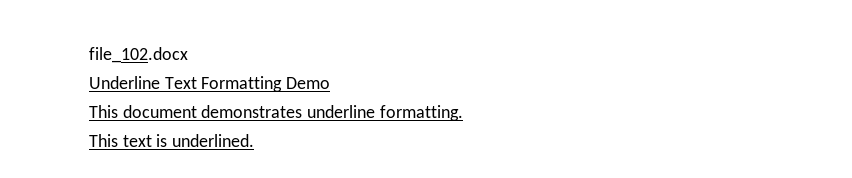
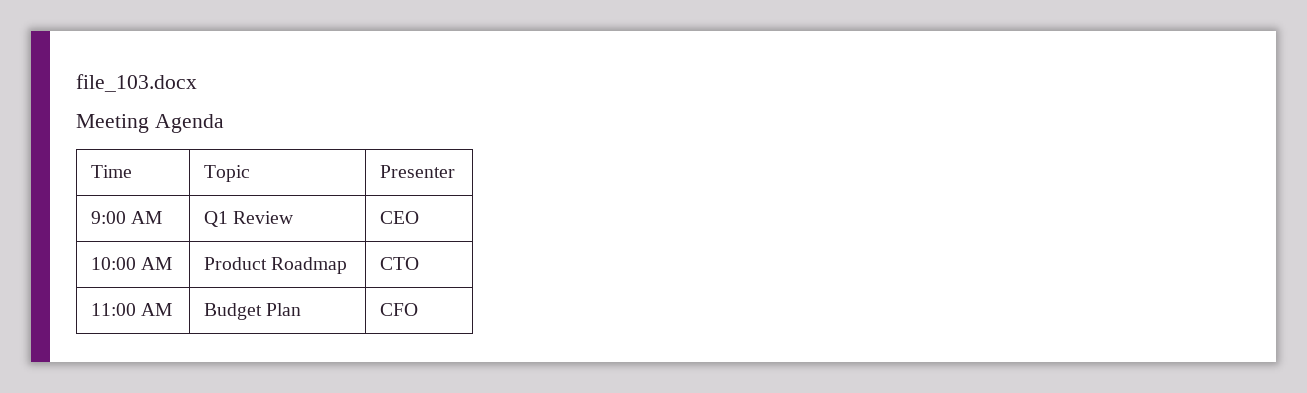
[89,47,188,63] [89,76,331,92] [89,105,463,121] [89,134,255,147] file_102.docx // Underline Text Formatting Demo // This document demonstrates underline formatting. // This text is underlined. -> [76,74,197,92] [76,114,224,133] [91,165,133,178] [204,165,251,182] [380,165,456,178] [91,211,163,224] [204,211,294,227] [380,211,420,224] [91,257,173,270] [204,257,348,274] [380,257,420,270] [91,303,173,316] [204,303,302,320] [380,303,419,316] file_103.docx // Meeting Agenda // Time | Topic | Presenter // 9:00 AM | Q1 Review | CEO // 10:00 AM | Product Roadmap | CTO // 11:00 AM | Budget Plan | CFO

